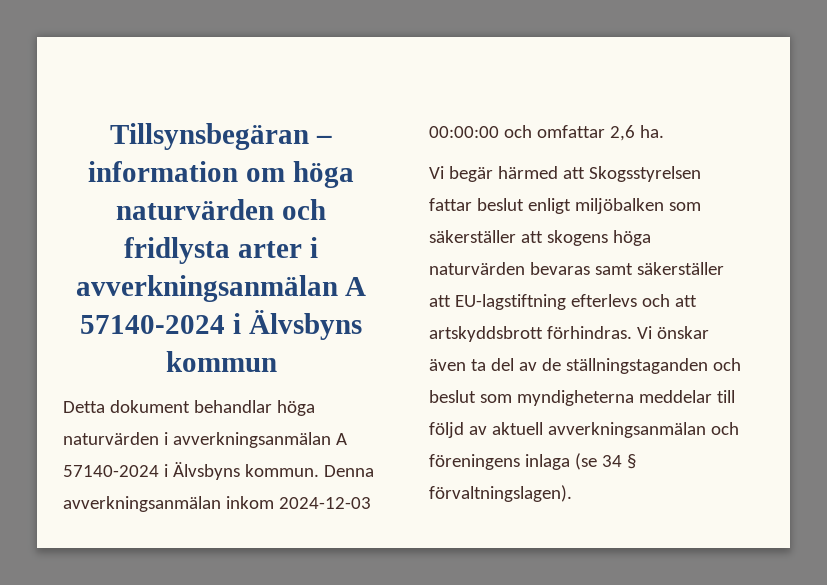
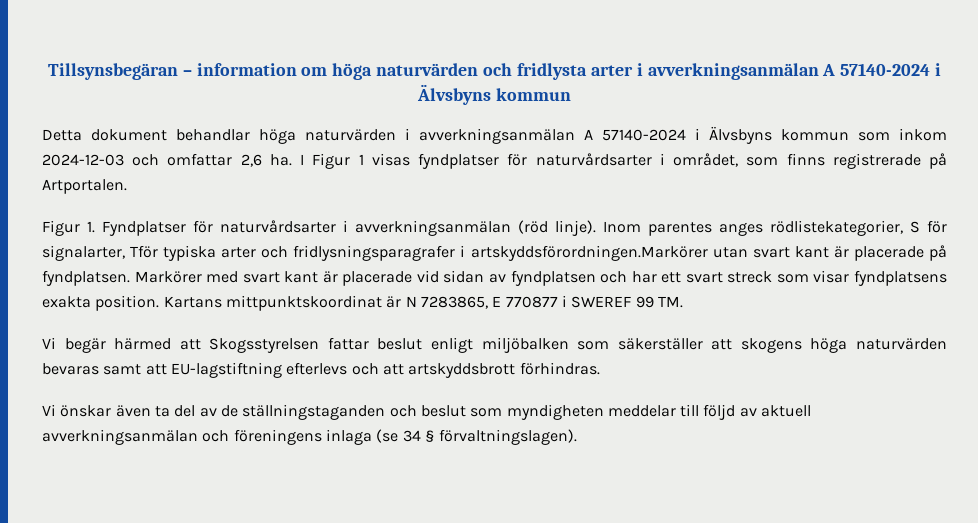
[244,464,374,477] [63,496,221,512] kommun. Denna avverkningsanmälan -> [781,129,890,141] kommun som
[429,126,499,138] 00:00:00 -> (124, 160) none
(664, 131) none -> [300,153,948,169] [42,179,127,194] [42,220,947,236] [42,245,948,261] [42,270,947,286] [42,295,683,311] I Figur 1 visas fyndplatser för naturvårdsarter i området, som finns registrerade på Artportalen. // Figur 1. Fyndplatser för naturvårdsarter i avverkningsanmälan (röd linje). Inom parentes anges rödlistekategorier, S för signalarter, Tför typiska arter och fridlysningsparagrafer i artskyddsförordningen.Markörer utan svart kant är placerade på fyndplatsen. Markörer med svart kant är placerade vid sidan av fyndplatsen och har ett svart streck som visar fyndplatsens exakta position. Kartans mittpunktskoordinat är N 7283865, E 770877 i SWEREF 99 TM.
[636,262,724,275] säkerställer -> (142, 369) none
(632, 332) none -> (600, 368) //
[516,390,634,406] myndigheterna -> [506,404,604,420] myndigheten

